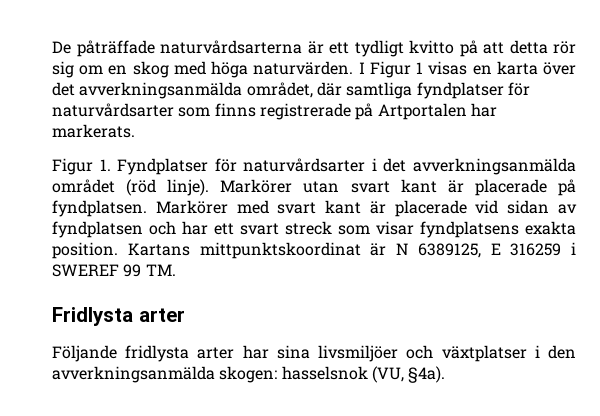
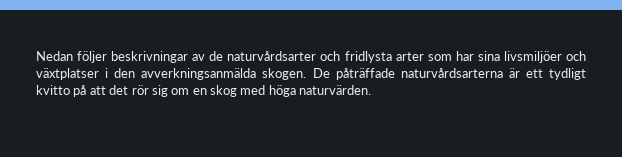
(52, 47) none -> [36,51,587,63] [36,68,307,80] Nedan följer beskrivningar av de naturvårdsarter och fridlysta arter som har sina livsmiljöer och växtplatser i den avverkningsanmälda skogen.
[509,40,548,54] detta -> [109,85,129,95] det
[358,61,576,78] [52,82,530,99] [52,103,497,120] [52,124,135,138] [52,158,576,175] [52,179,576,196] [52,200,577,217] [52,221,576,238] [52,242,576,259] [52,264,176,277] [52,307,185,326] [52,345,576,362] [52,366,446,383] I Figur 1 visas en karta över det avverkningsanmälda området, där samtliga fyndplatser för naturvårdsarter som finns registrerade på Artportalen har markerats. // Figur 1. Fyndplatser för naturvårdsarter i det avverkningsanmälda området (röd linje). Markörer utan svart kant är placerade på fyndplatsen. Markörer med svart kant är placerade vid sidan av fyndplatsen och har ett svart streck som visar fyndplatsens exakta position. Kartans mittpunktskoordinat är N 6389125, E 316259 i SWEREF 99 TM. // Fridlysta arter // Följande fridlysta arter har sina livsmiljöer och växtplatser i den avverkningsanmälda skogen: hasselsnok (VU, §4a). -> (372, 90) none

